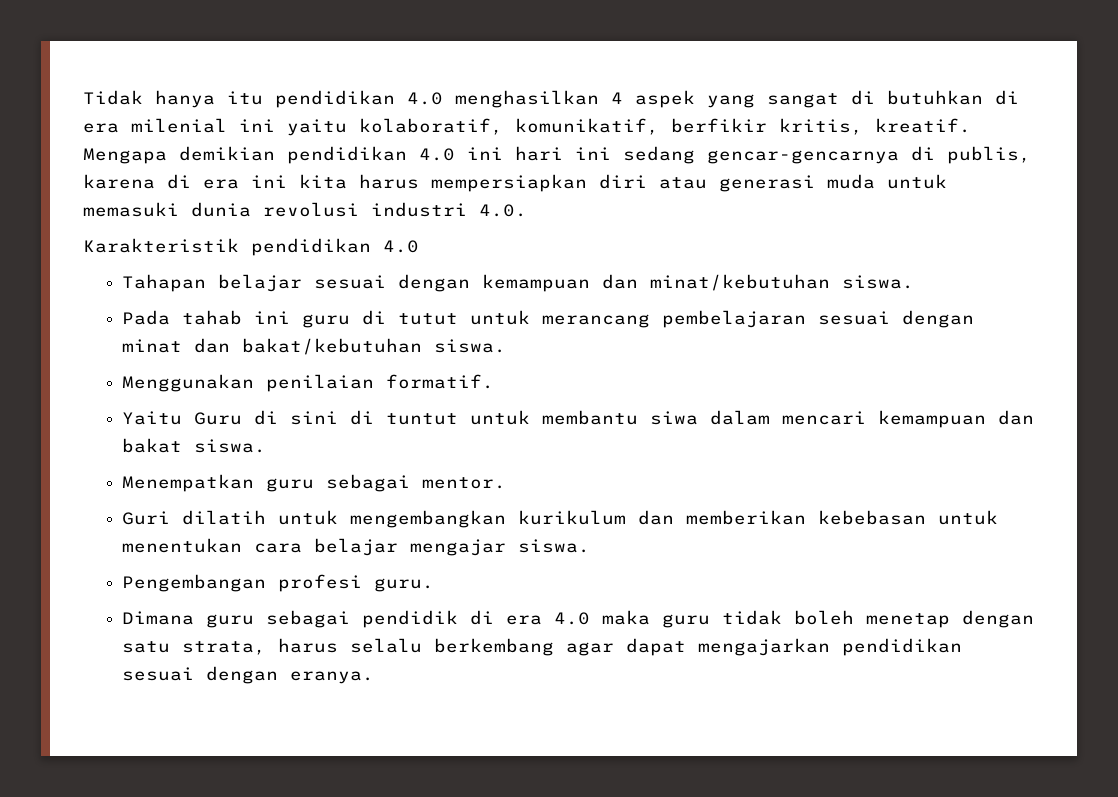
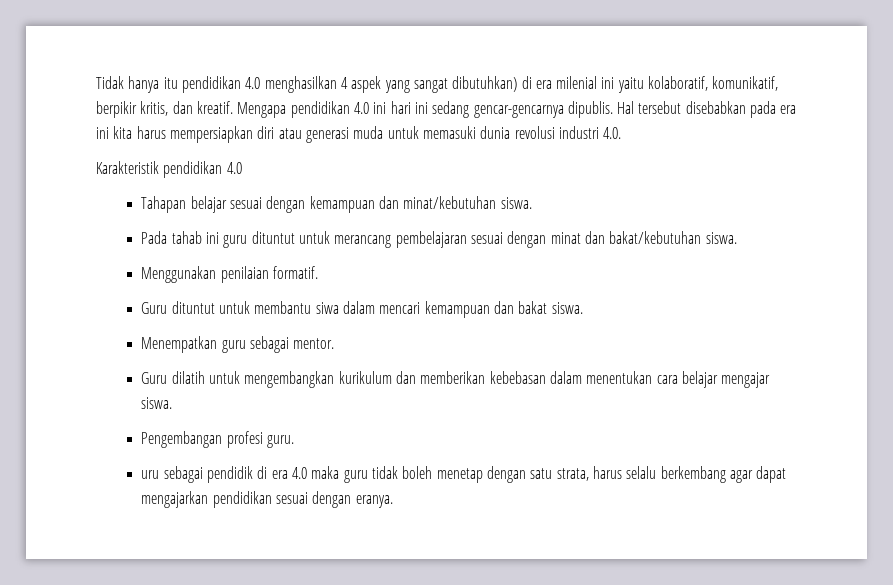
[851,90,983,105] di butuhkan -> [452,76,518,92] dibutuhkan)
[671,118,863,135] berfikir kritis, -> [96,101,193,118] berpikir kritis, dan
[179,146,275,161] demikian -> (287, 110) none
[911,146,1031,164] [83,174,191,189] di publis, karena di -> [567,101,777,118] dipublis. Hal tersebut disebabkan pada
[361,310,458,325] di tutut -> [251,231,295,244] dituntut
[121,410,458,425] Yaitu Guru di sini di tuntut -> [141,301,215,314] Guru dituntut
[121,511,170,525] Guri -> [141,372,168,384] Guru
[937,510,998,525] untuk -> [550,371,583,384] dalam
[121,611,254,628] Dimana guru -> [141,470,160,479] uru

